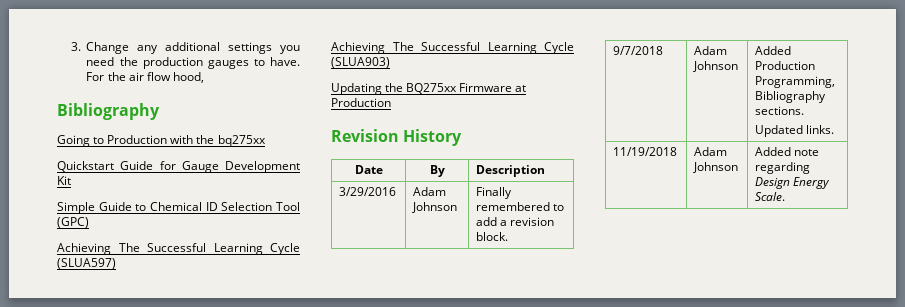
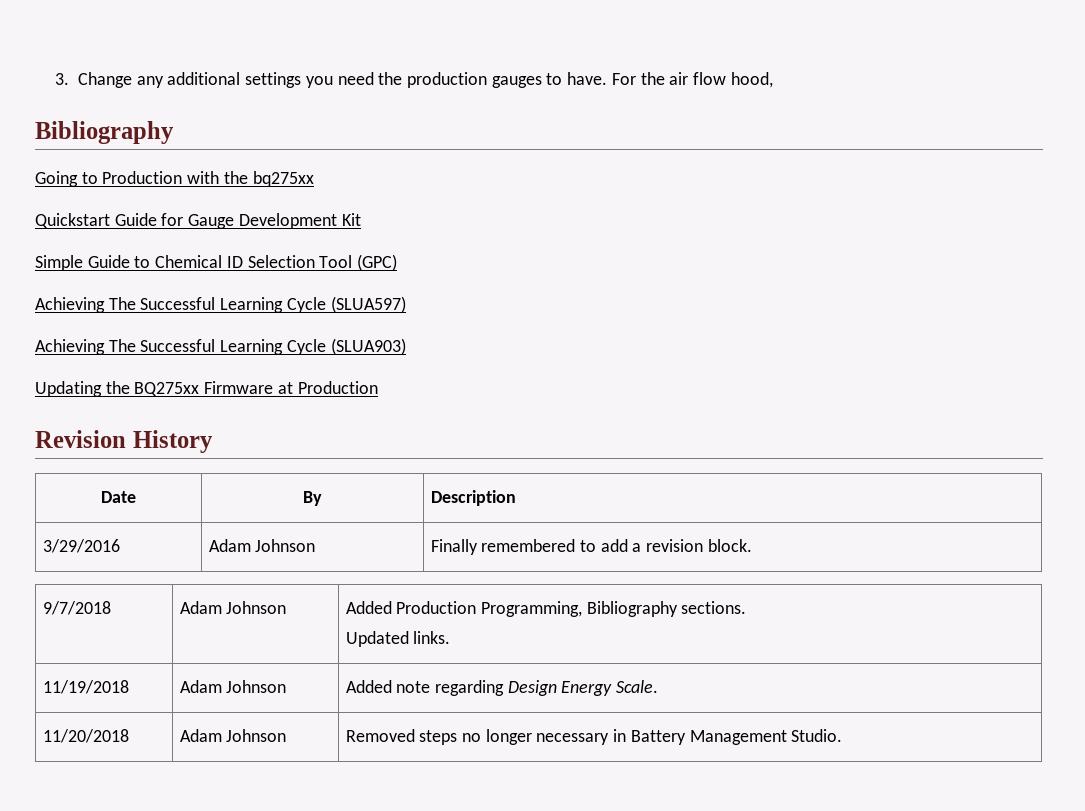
(786, 196) none -> [42,729,129,743] [179,729,287,742] [345,729,843,745] // 11/20/2018 | Adam Johnson | Removed steps no longer necessary in Battery Management Studio.

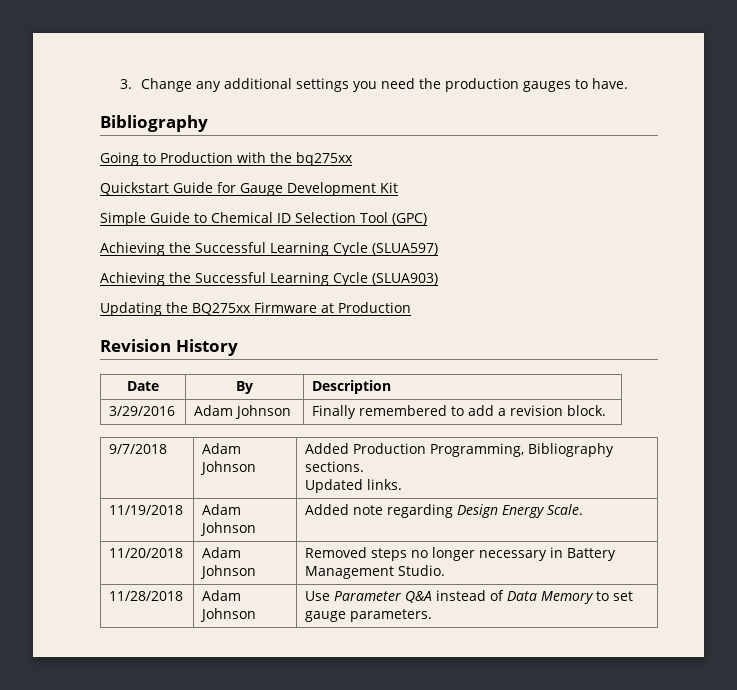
[611,72,773,88] For the air flow hood, -> (628, 83) none
[108,297,136,310] The -> [169,242,191,253] the
[108,339,136,352] The -> [169,272,191,283] the
(843, 735) none -> [109,591,184,601] [202,590,242,601] [200,608,257,622] [305,590,634,604] [305,609,433,622] // 11/28/2018 | Adam Johnson | Use Parameter Q&A instead of Data Memory to set gauge parameters.

